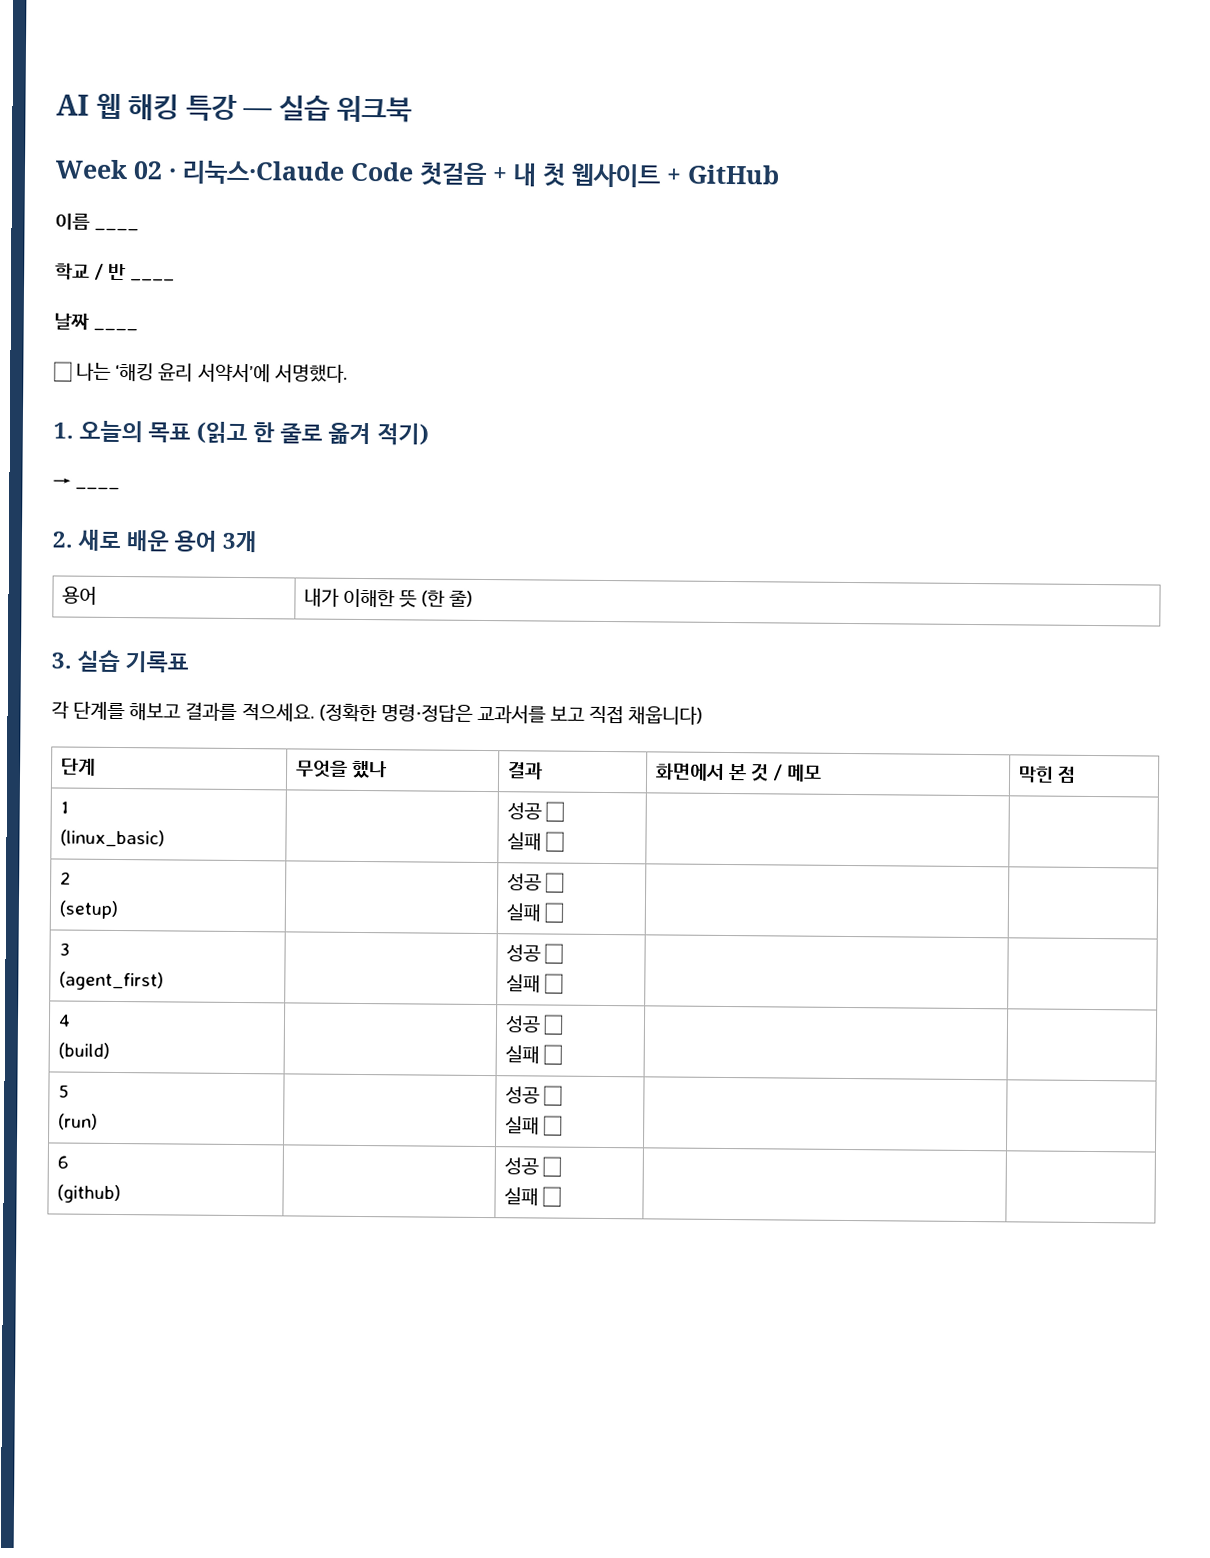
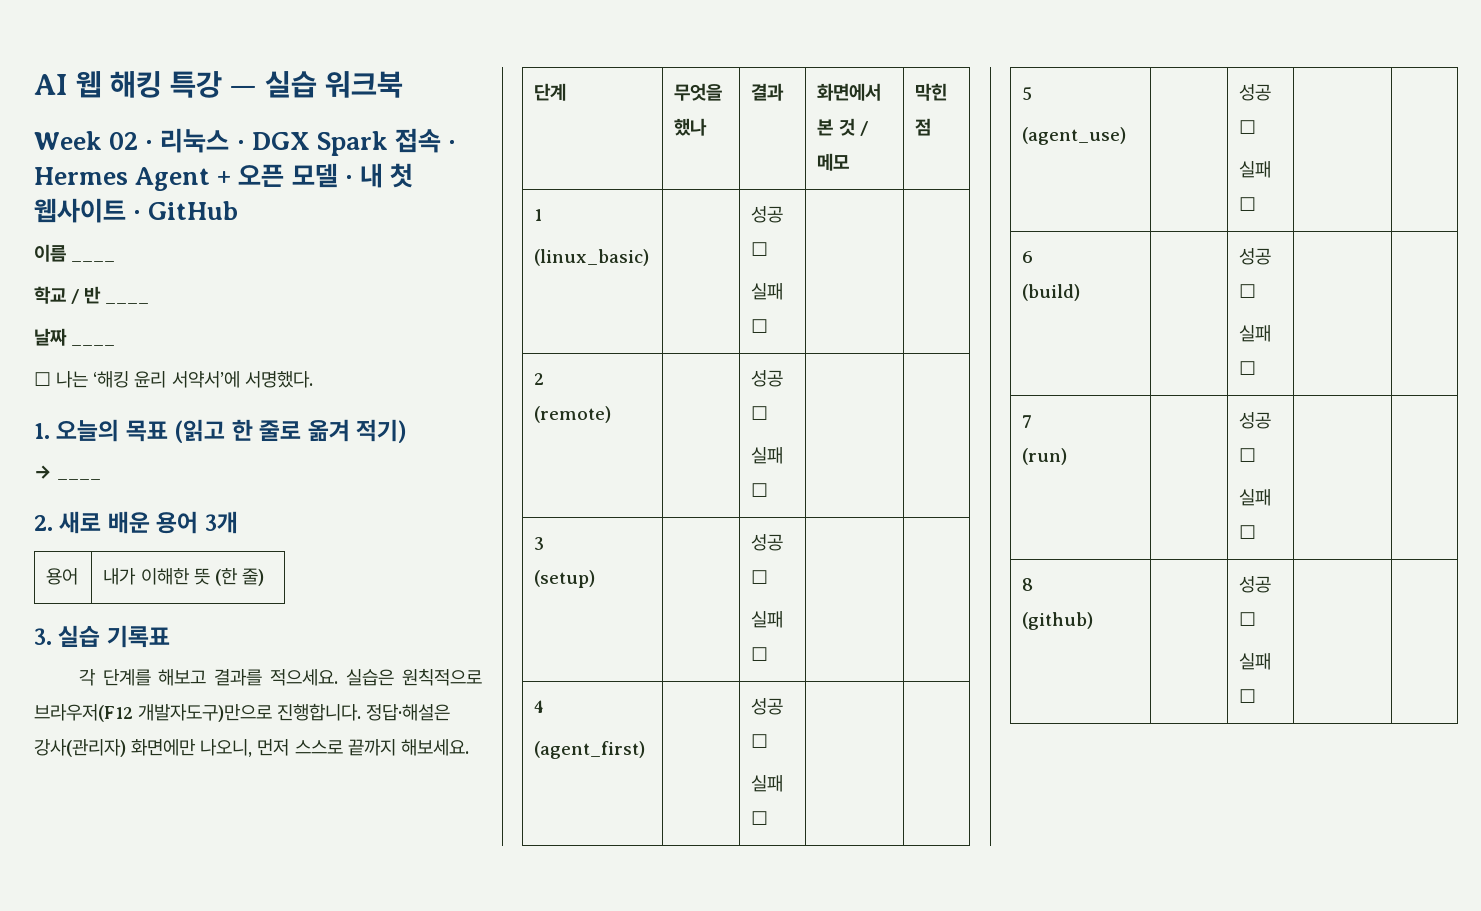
[182,160,508,187] 리눅스·Claude Code 첫걸음 + -> [160,128,457,156] [34,163,353,191] 리눅스 · DGX Spark 접속 · Hermes Agent + 오픈 모델 ·
[666,168,682,184] + -> [133,210,142,220] ·
[318,703,704,725] (정확한 명령·정답은 교과서를 보고 직접 채웁니다) -> [346,668,483,686] [34,703,451,722] [34,739,469,757] 실습은 원칙적으로 브라우저(F12 개발자도구)만으로 진행합니다. 정답·해설은 강사(관리자) 화면에만 나오니, 먼저 스스로 끝까지 해보세요.
[58,900,118,920] (setup) -> [534,406,612,423] (remote)
[58,971,164,991] (agent_first) -> [534,570,596,588] (setup)
[57,1042,110,1059] (build) -> [534,741,646,759] (agent_first)
[57,1113,98,1130] (run) -> [1022,127,1127,145] (agent_use)
(69, 1162) none -> [1022,284,1081,301] [1239,248,1272,265] [1239,284,1257,298] [1239,325,1272,342] [1239,361,1257,375] [1022,415,1033,428] [1022,448,1068,465] [1239,412,1272,429] [1239,448,1257,462] [1239,489,1272,506] [1239,525,1257,539] [1022,578,1034,591] // (build) | | 성공 ☐ // 실패 ☐ | | // 7 // (run) | | 성공 ☐ // 실패 ☐ | | // 8

